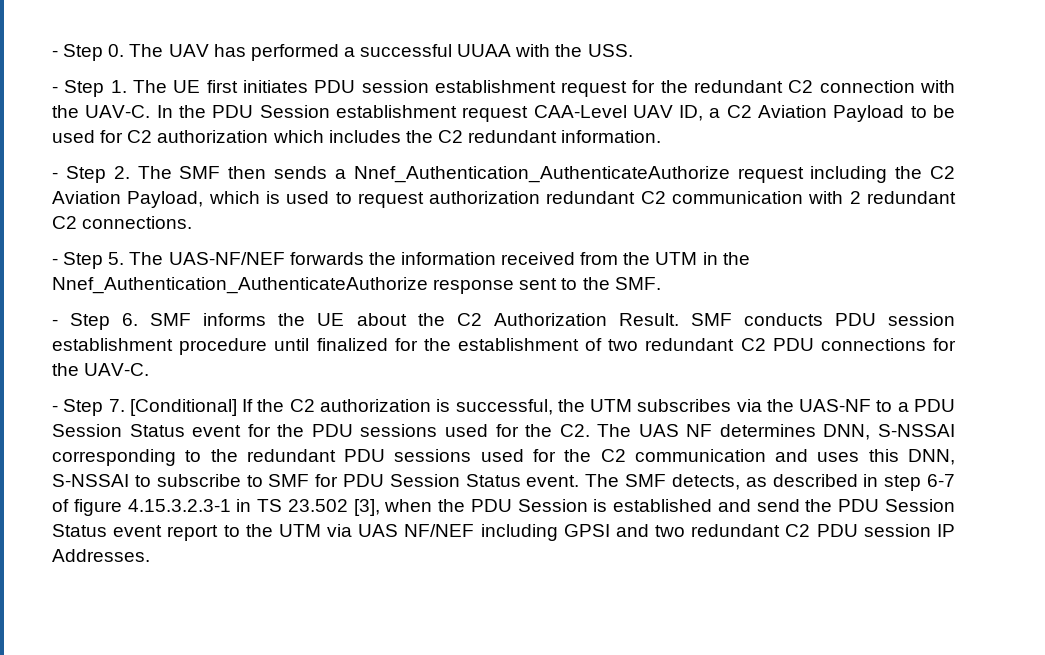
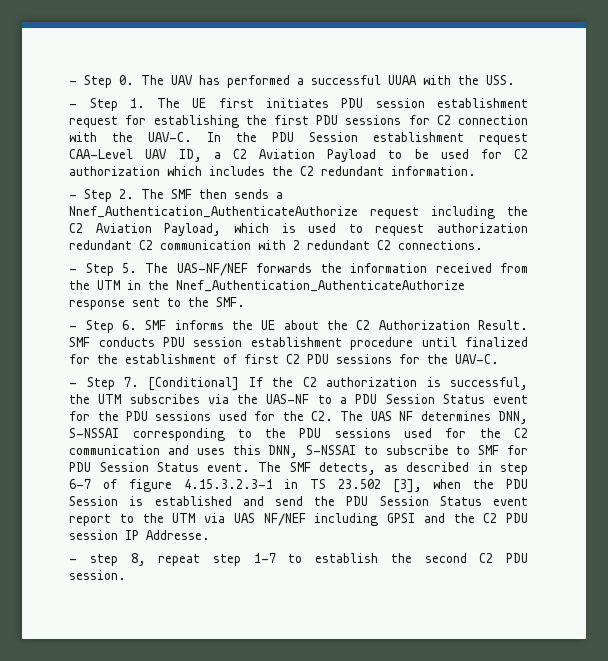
[660,80,784,93] the redundant -> [153,115,430,128] establishing the first PDU sessions for
[608,338,926,351] two redundant C2 PDU connections -> [244,354,393,364] first C2 PDU sessions
[246,449,336,462] redundant -> (287, 433) none
[655,524,781,537] two redundant -> [453,513,475,523] the
[52,549,151,562] Addresses. -> [146,530,211,540] [69,553,528,566] [69,570,127,580] Addresse. // - step 8, repeat step 1-7 to establish the second C2 PDU session.

